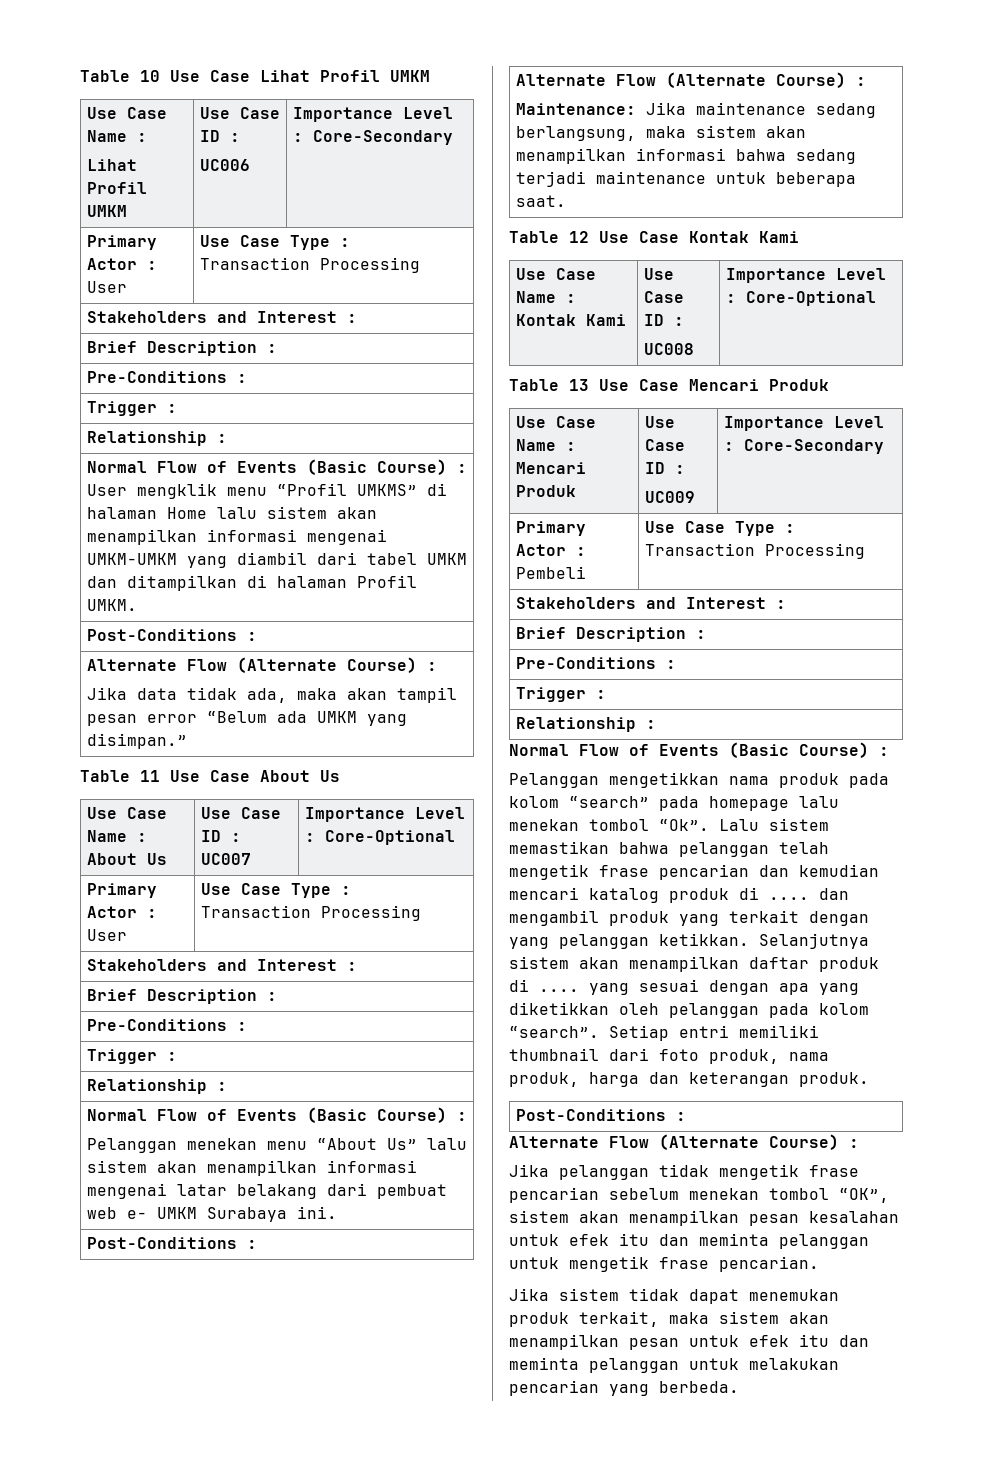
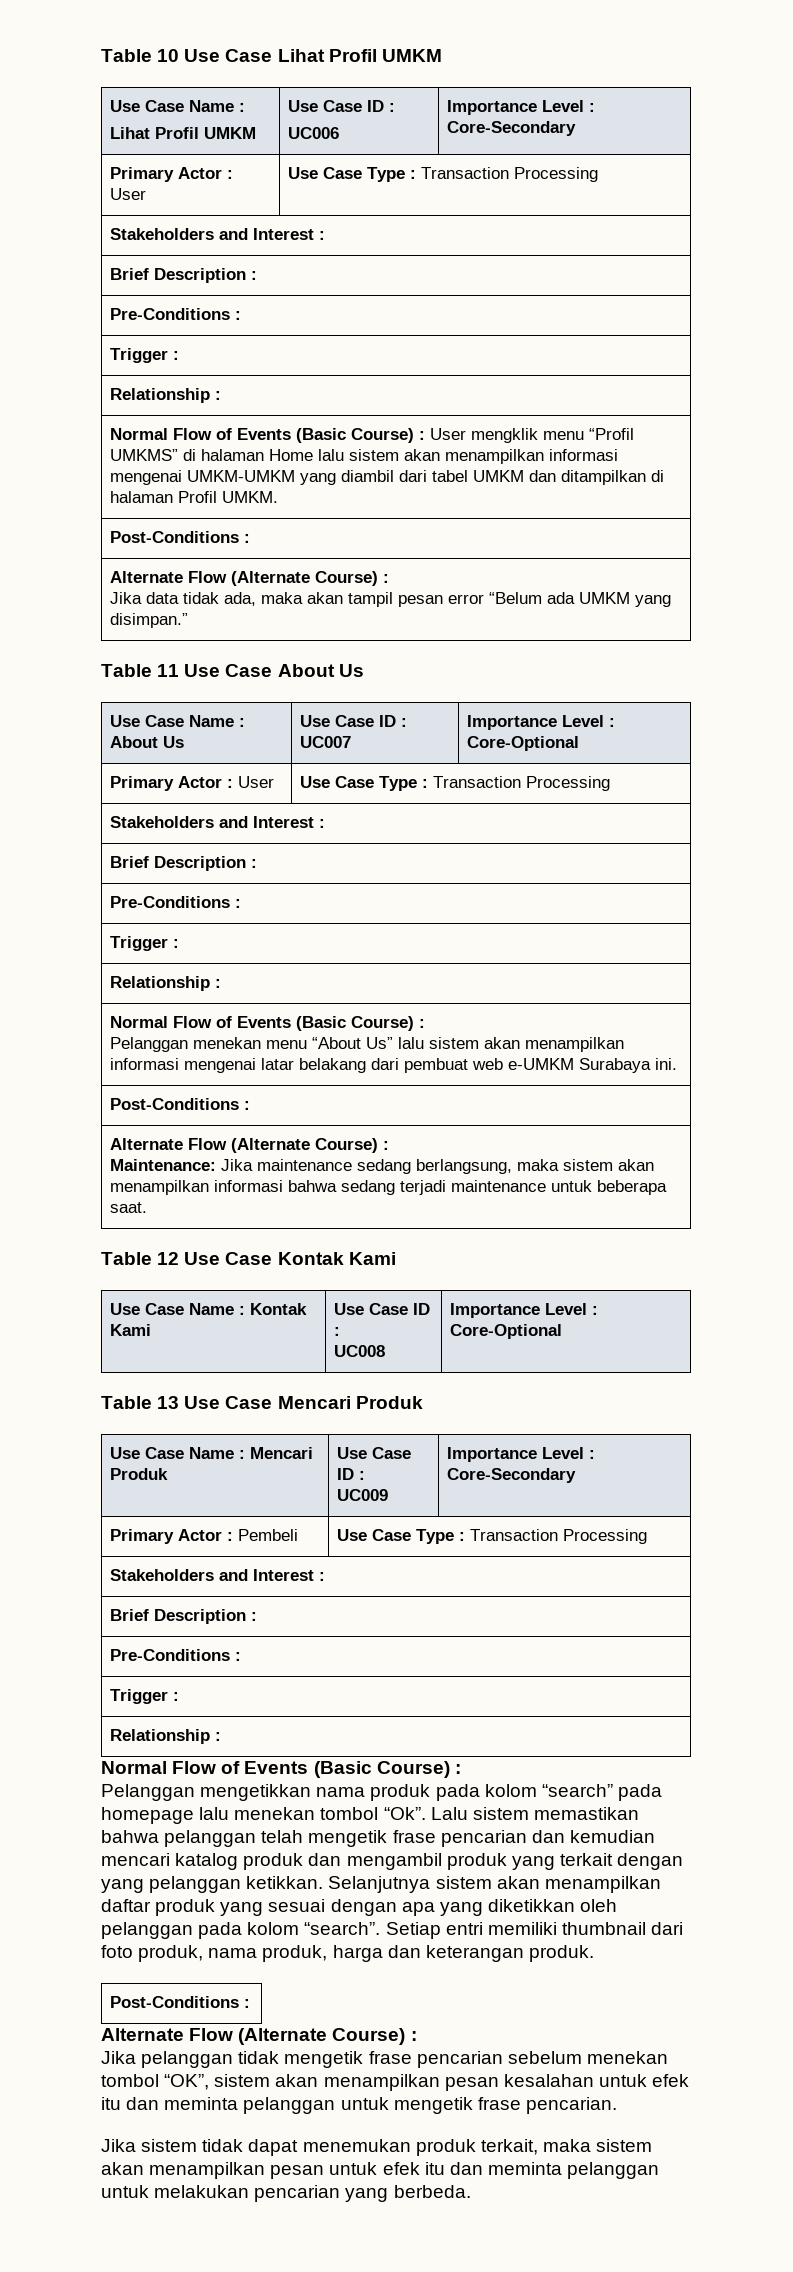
[126,1207,197,1219] e- UMKM -> [508,1058,575,1070] e-UMKM
[739,887,809,900] di .... -> (304, 1861) none
[509,979,579,992] di .... -> (216, 1907) none

